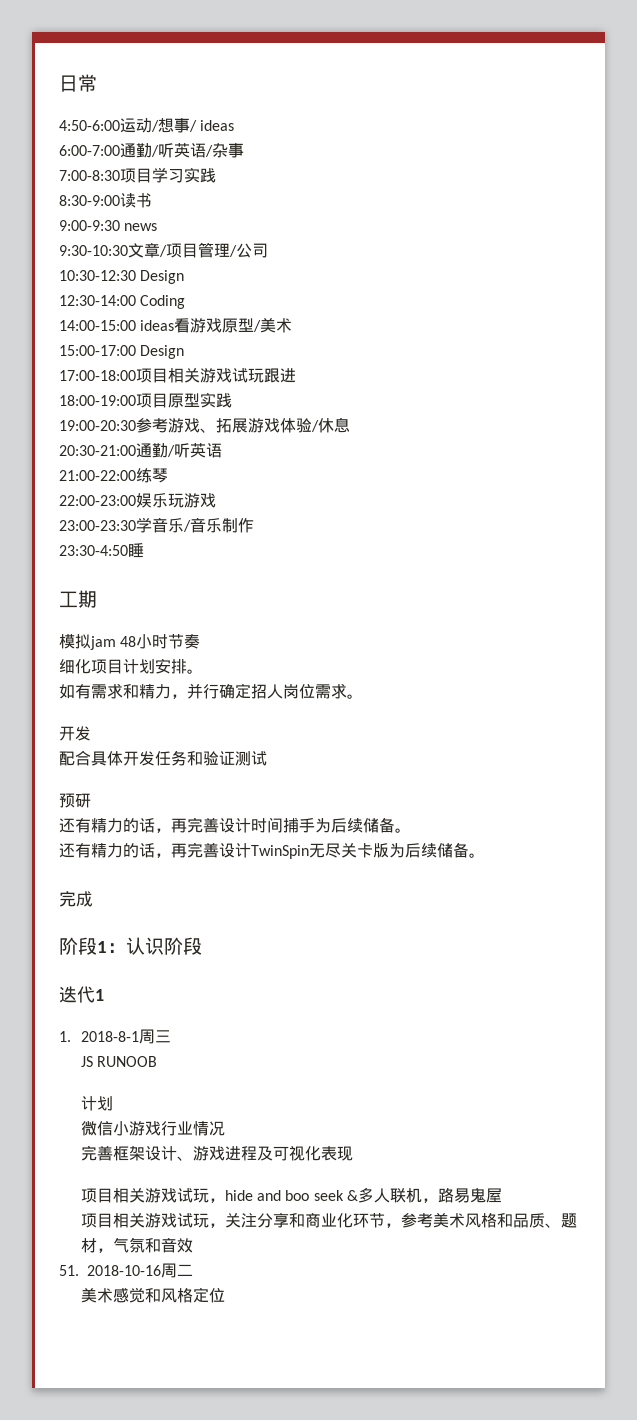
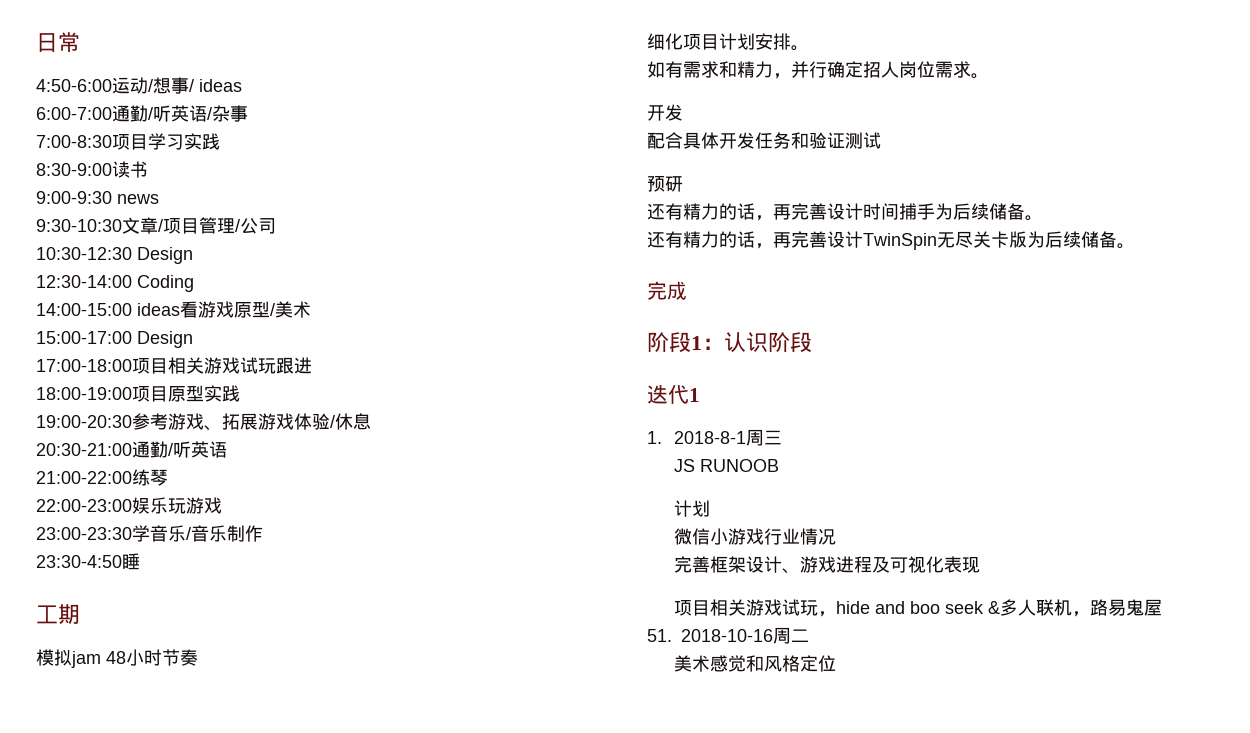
[80,1213,577,1228] [80,1237,193,1253] // 项目相关游戏试玩，关注分享和商业化环节，参考美术风格和品质、题材，气氛和音效 -> (1163, 607) none

